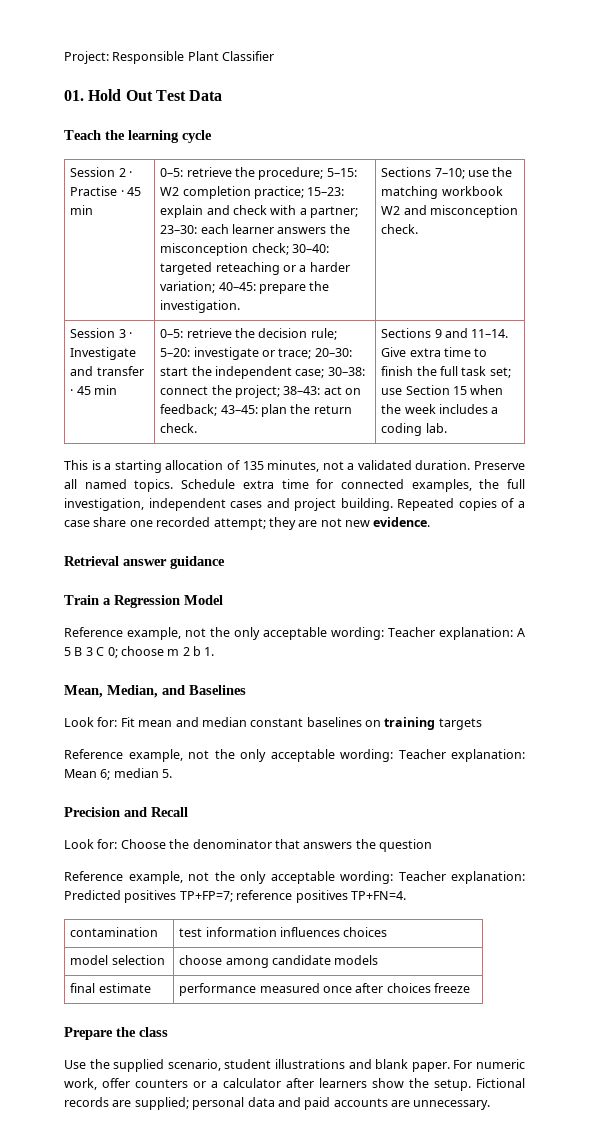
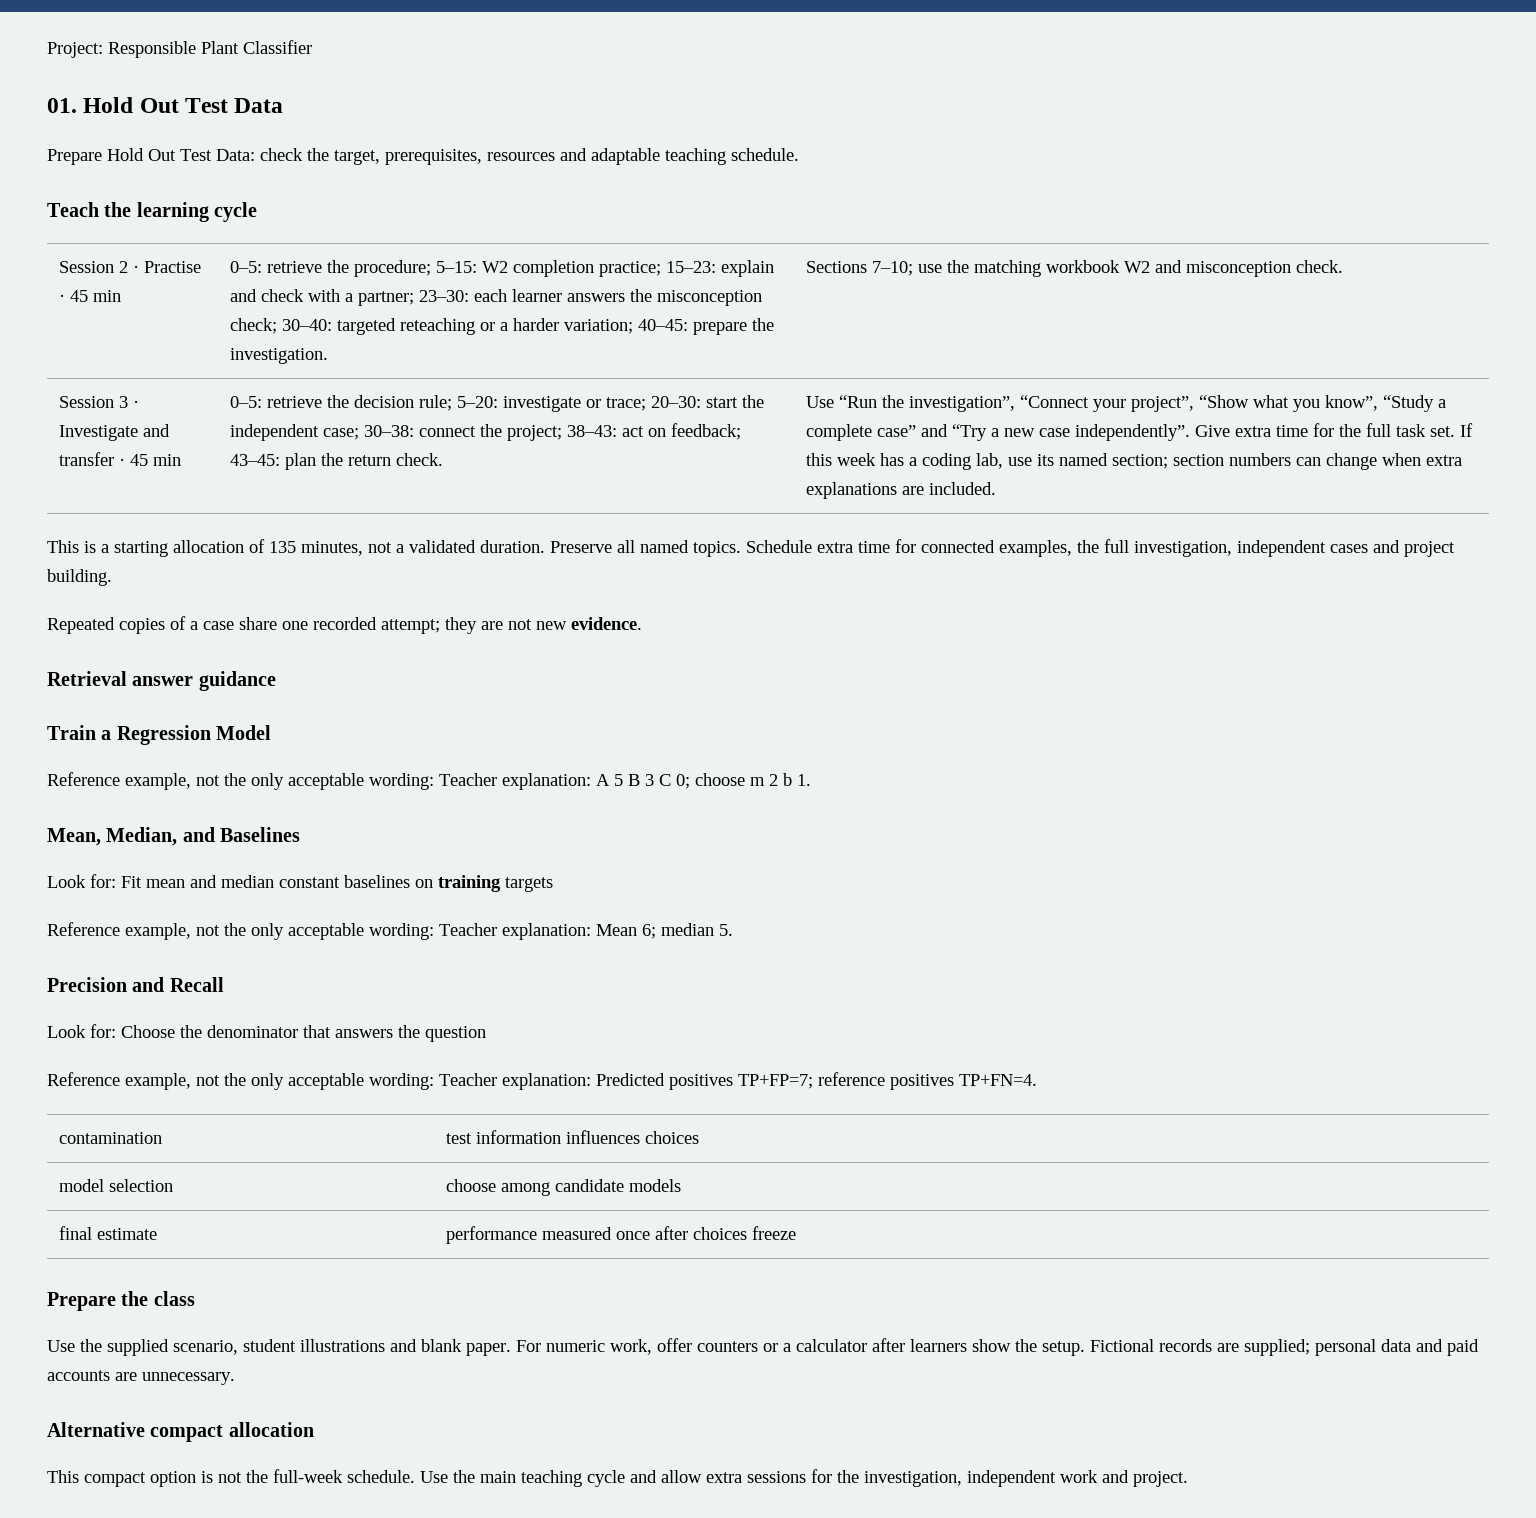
(223, 95) none -> [47,148,799,165] // Prepare Hold Out Test Data: check the target, prerequisites, resources and adaptable teaching schedule.
[381,328,509,338] Sections 9 and 11–14. -> [806,395,1447,412] [806,424,1191,441] Use “Run the investigation”, “Connect your project”, “Show what you know”, “Study a complete case” and “Try a new case independently”.
[474,348,488,357] [381,366,414,376] to finish -> [1313,423,1335,437] for
[489,367,511,378] [381,385,504,395] [381,404,499,414] [381,423,447,436] set; use Section 15 when the week includes a coding lab. -> [1430,423,1474,437] [806,453,1463,470] [806,482,997,499] set. If this week has a coding lab, use its named section; section numbers can change when extra explanations are included.
(393, 504) none -> (112, 577) //
(491, 1105) none -> [47,1422,314,1442] [47,1469,1188,1487] // Alternative compact allocation // This compact option is not the full-week schedule. Use the main teaching cycle and allow extra sessions for the investigation, independent work and project.

